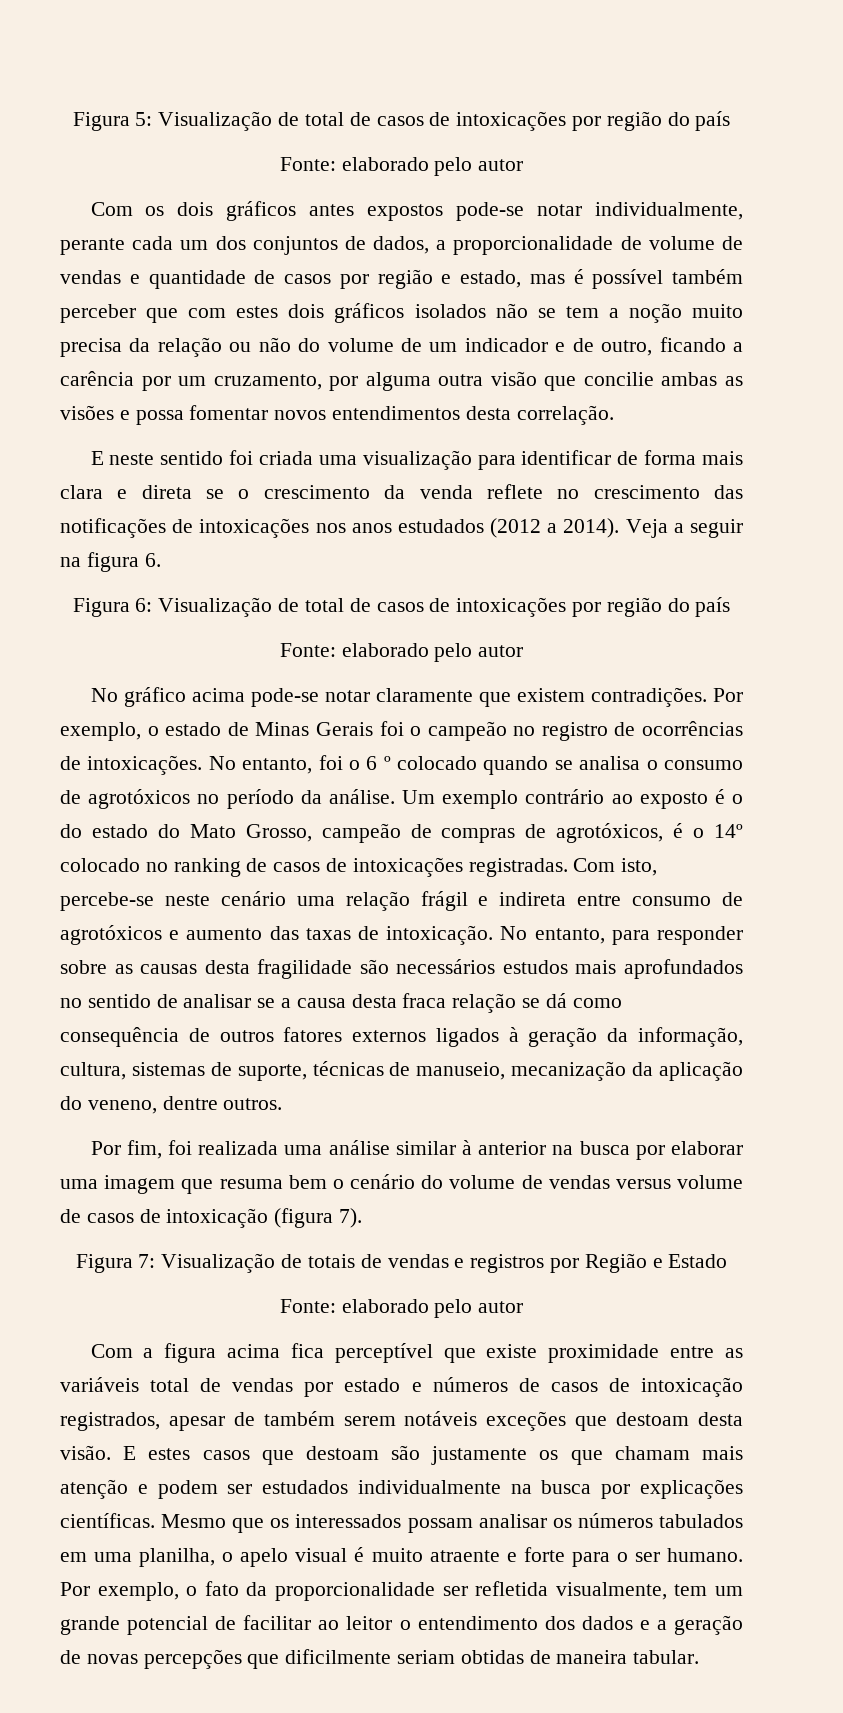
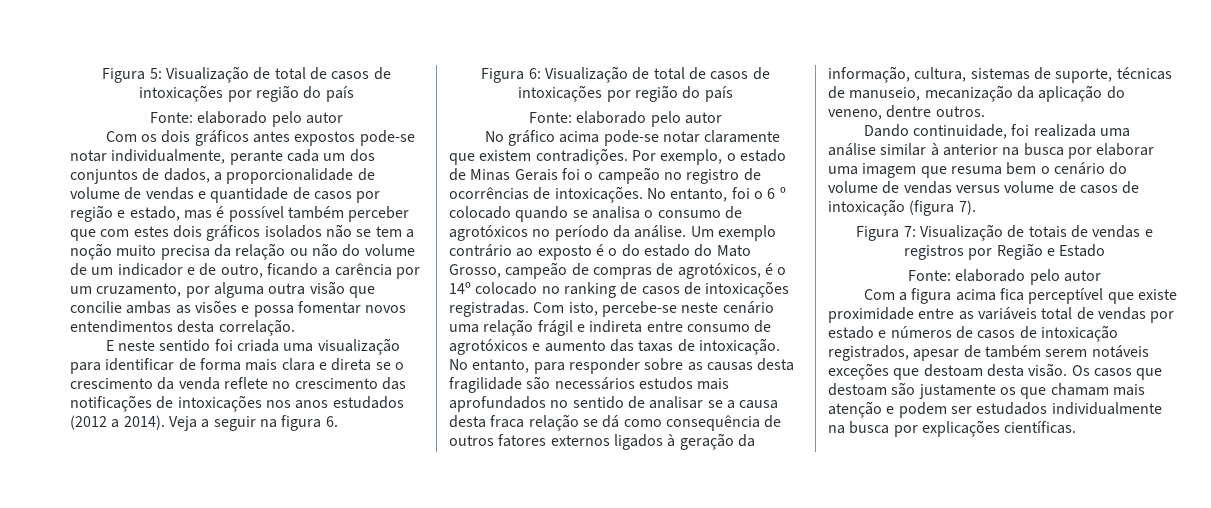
[90,1140,162,1159] Por fim, -> [863,124,1008,139] Dando continuidade,
[123,1446,191,1460] E estes -> [1071,365,1090,376] Os
[161,1513,743,1533] [60,1547,743,1567] [60,1581,744,1601] [60,1615,743,1635] [60,1649,700,1669] Mesmo que os interessados possam analisar os números tabulados em uma planilha, o apelo visual é muito atraente e forte para o ser humano. Por exemplo, o fato da proporcionalidade ser refletida visualmente, tem um grande potencial de facilitar ao leitor o entendimento dos dados e a geração de novas percepções que dificilmente seriam obtidas de maneira tabular. -> (1077, 427) none

